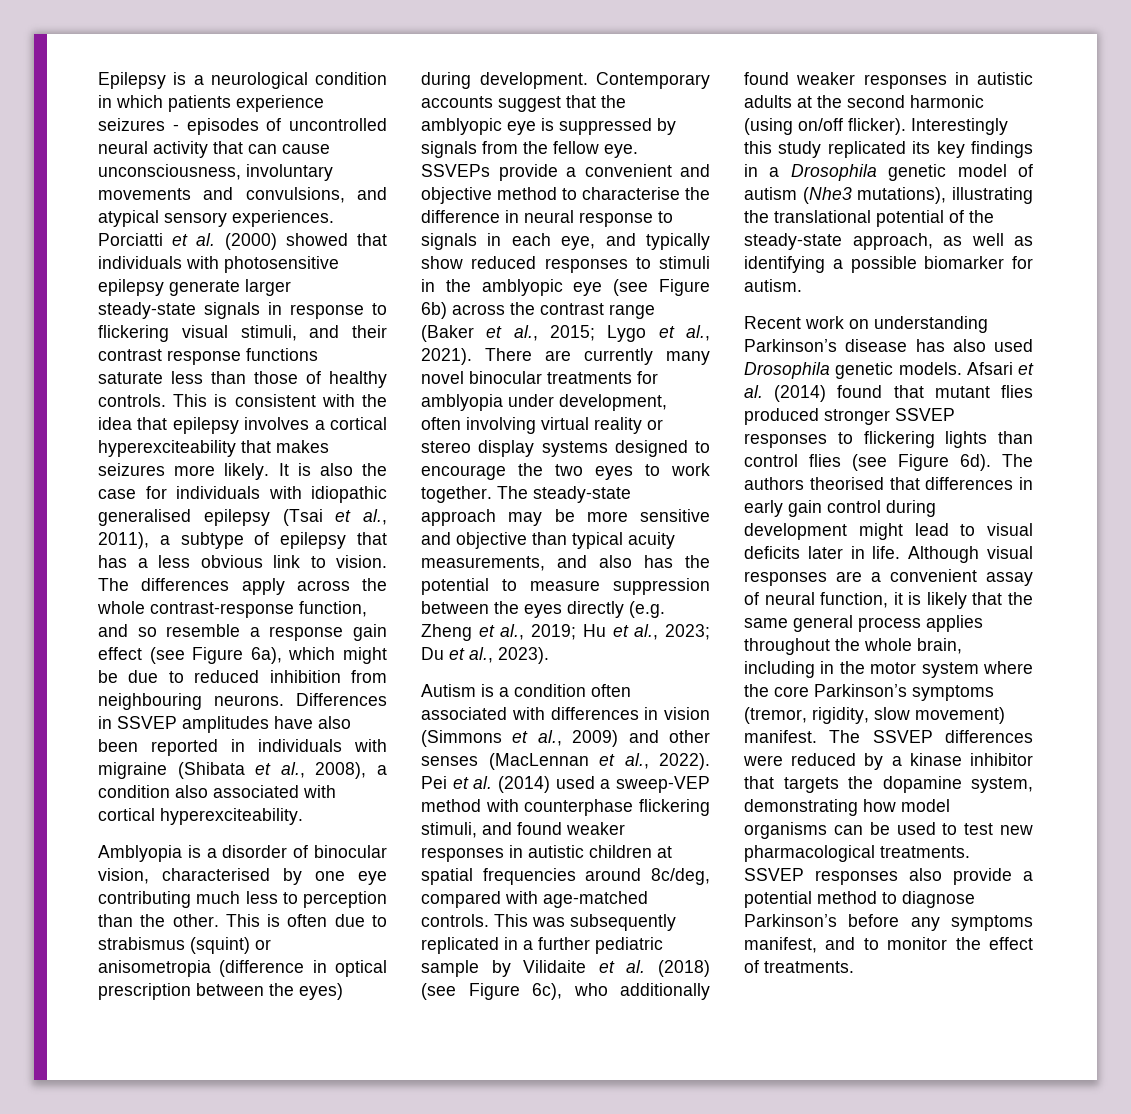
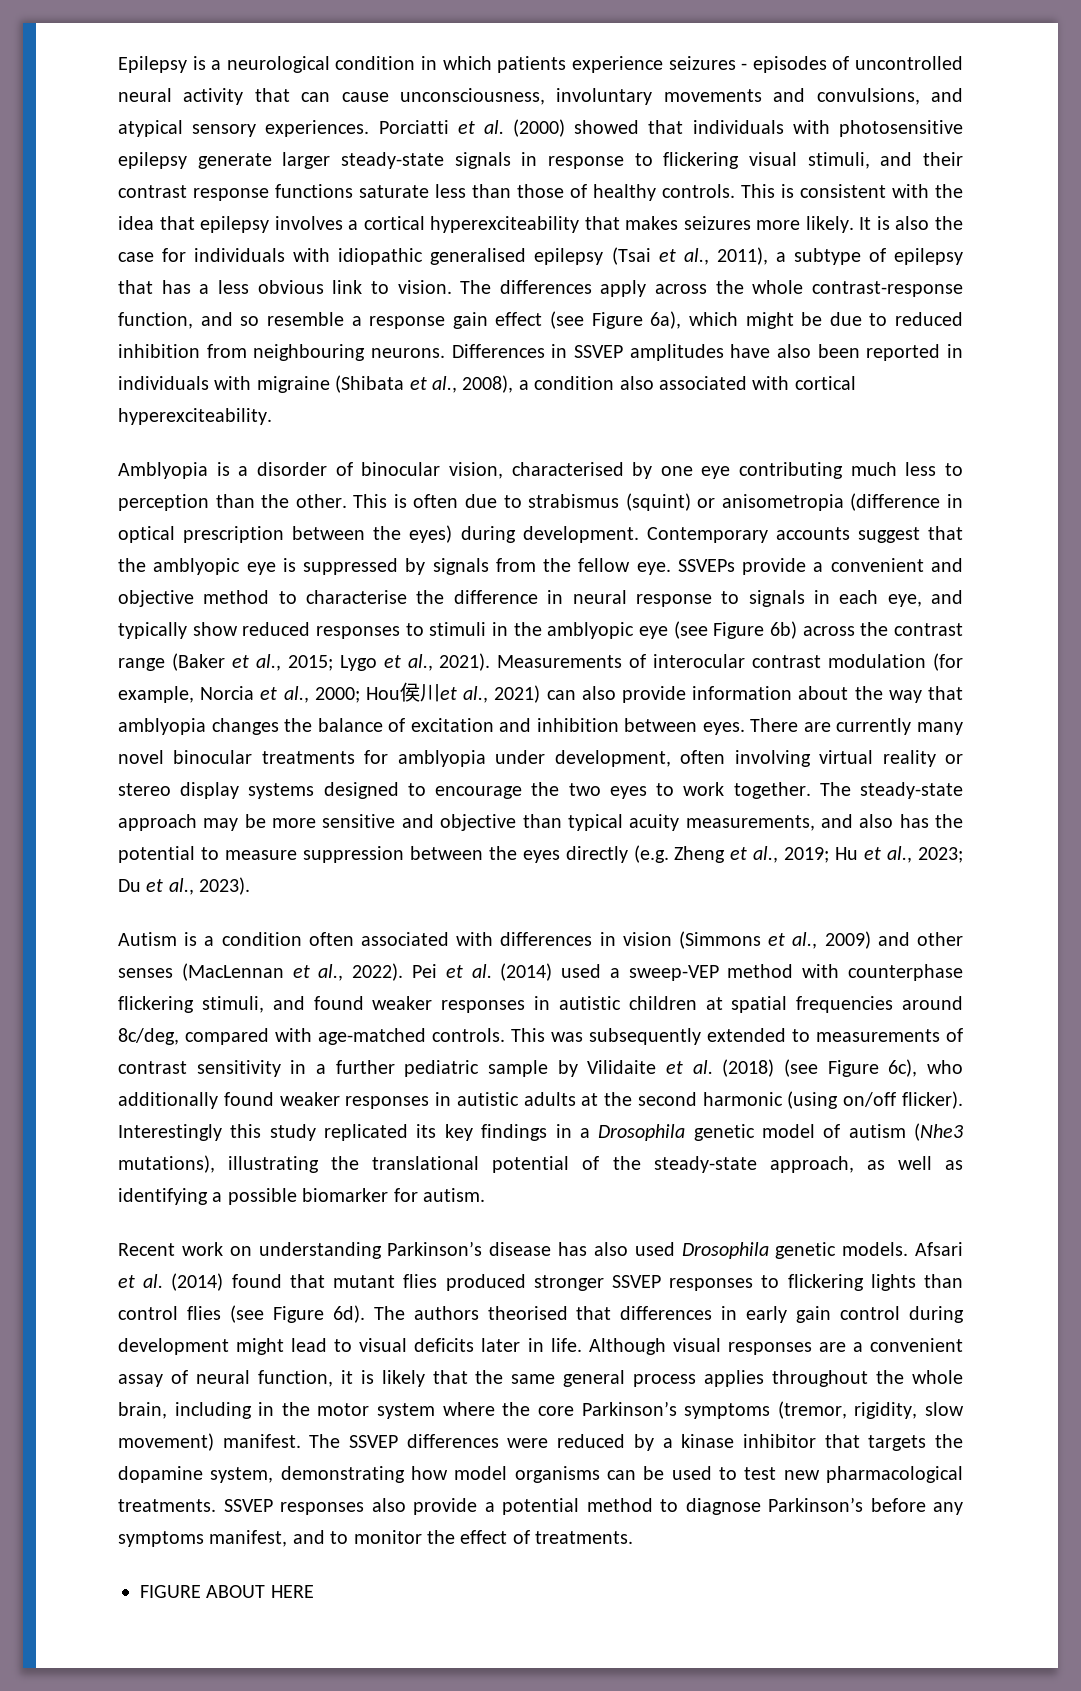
(472, 356) none -> [497,653,964,671] [118,682,964,703] [118,718,745,735] Measurements of interocular contrast modulation (for example, Norcia et al., 2000; Hou侯川et al., 2021) can also provide information about the way that amblyopia changes the balance of excitation and inhibition between eyes.
[421,937,499,954] replicated -> [707,1028,963,1042] [118,1060,281,1077] extended to measurements of contrast sensitivity
(854, 967) none -> [140,1585,314,1598] // FIGURE ABOUT HERE

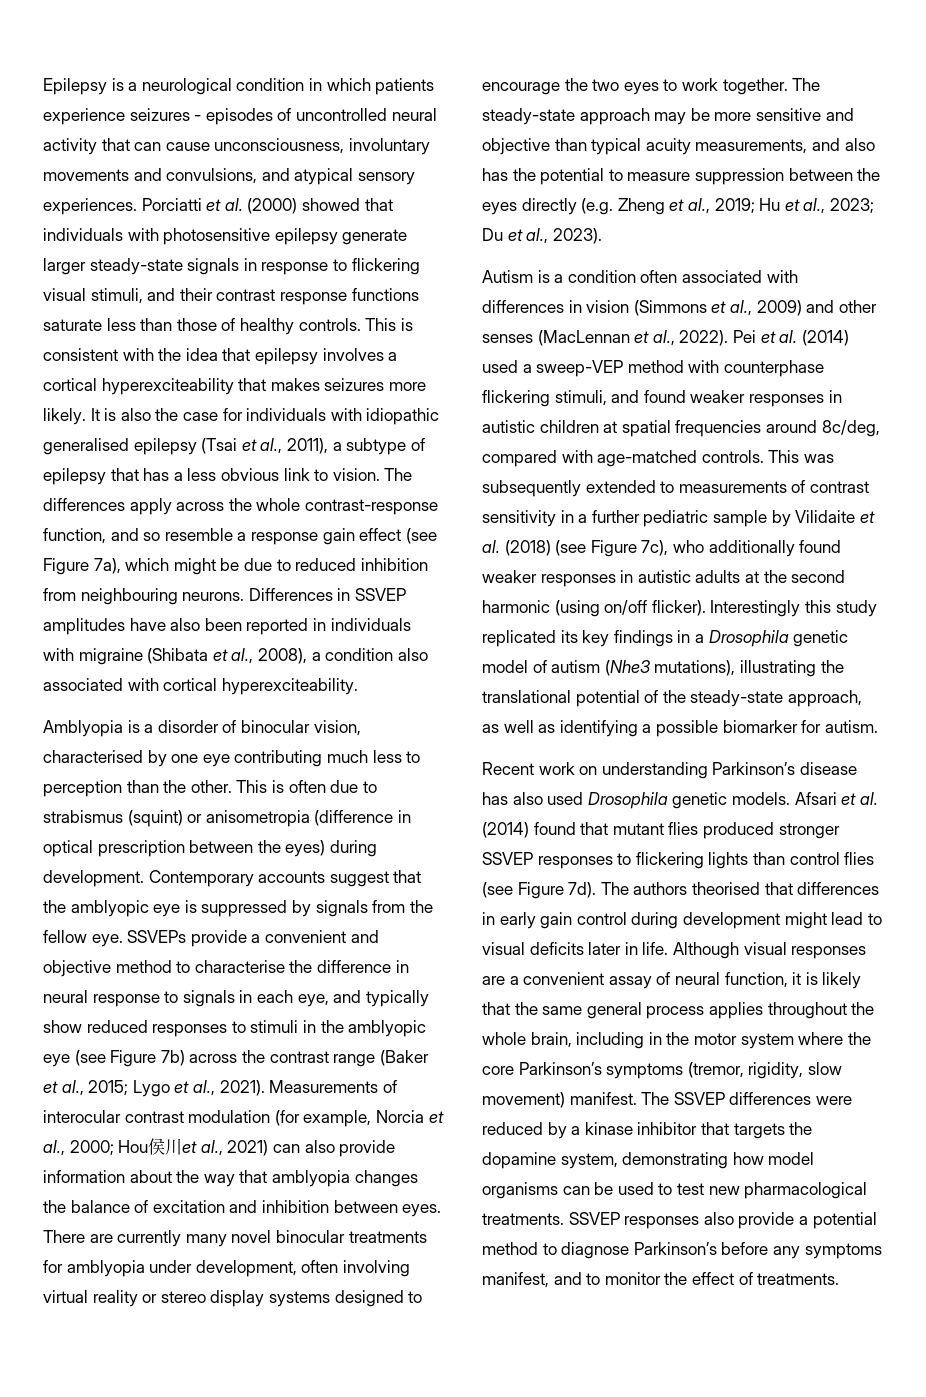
[650,311,682,329] 6a), -> [93,558,121,574] 7a),
[770,621,797,639] 6b) -> [160,1050,185,1066] 7b)
[888,1059,918,1077] 6c), -> [641,540,669,556] 7c),
[332,1305,365,1323] 6d). -> [568,882,597,898] 7d).
[140,1585,314,1598] // FIGURE ABOUT HERE -> (840, 1279) none

